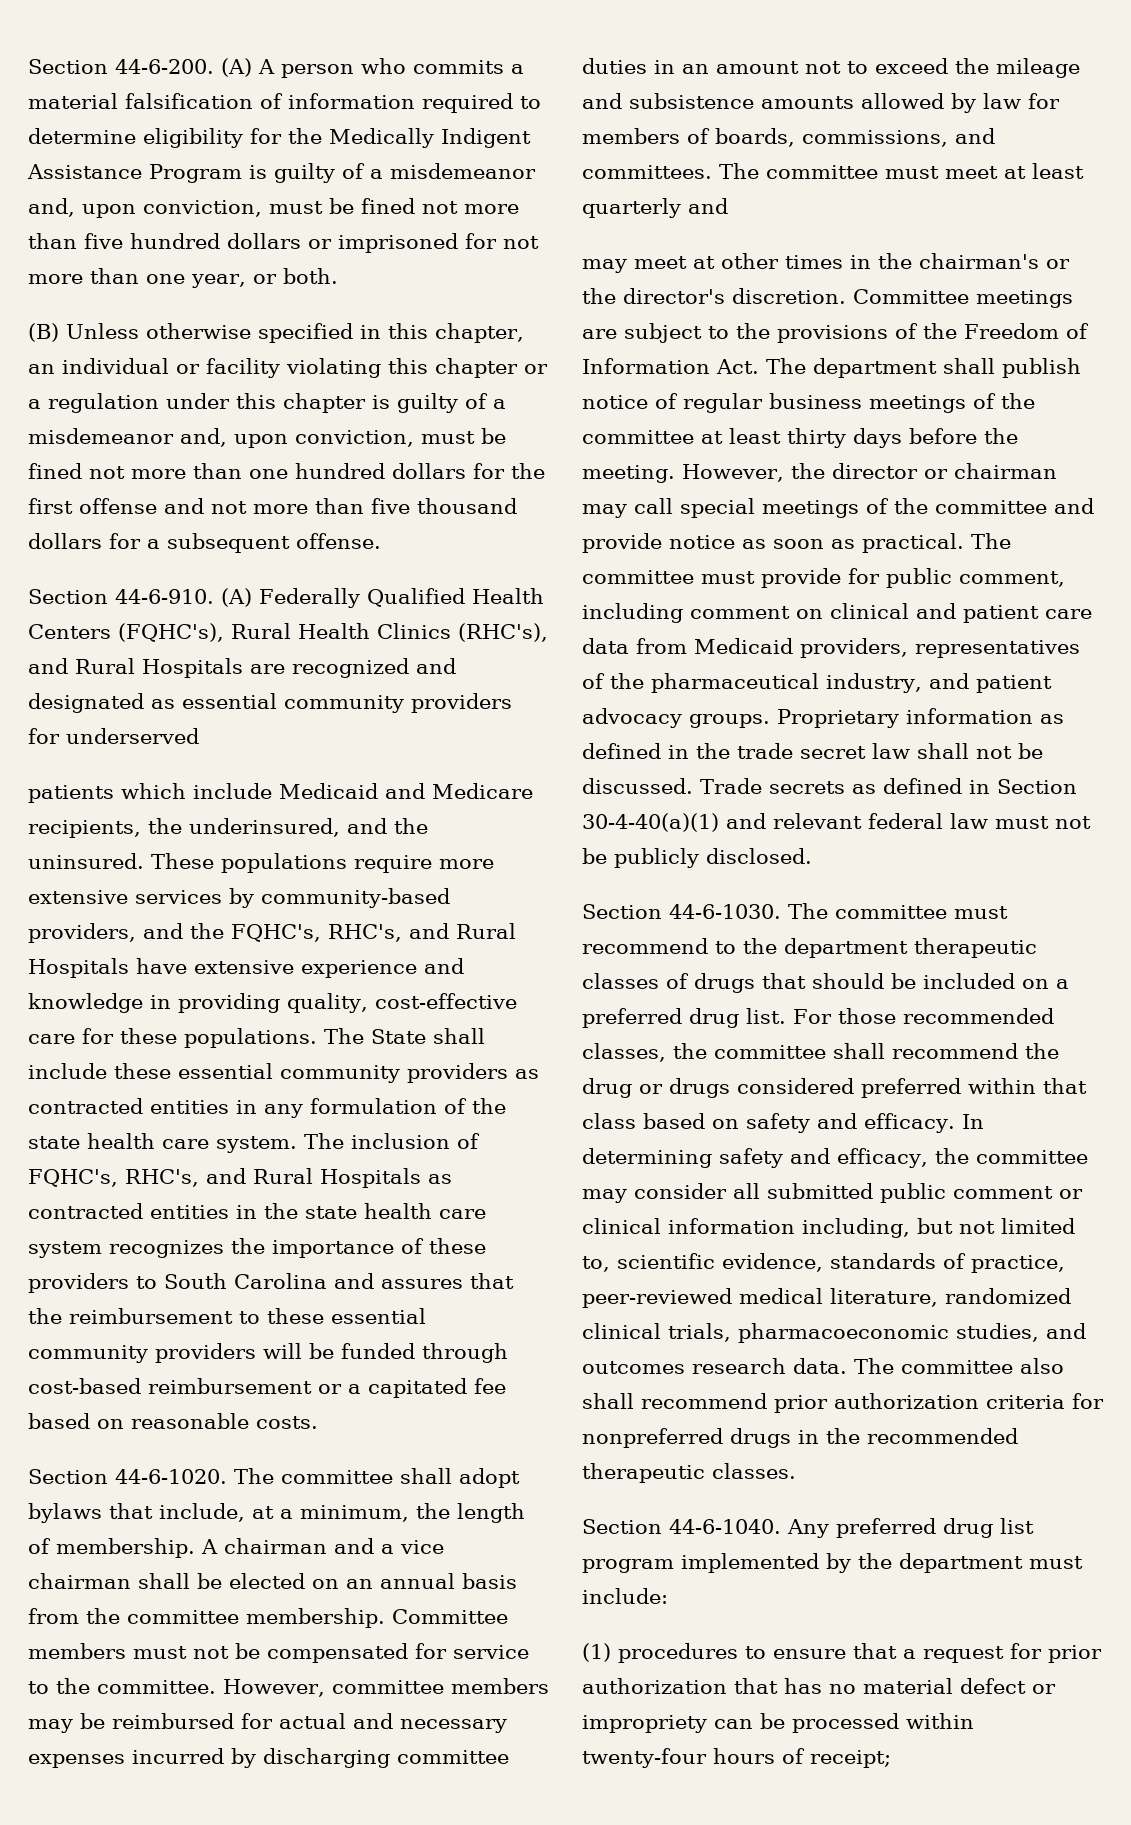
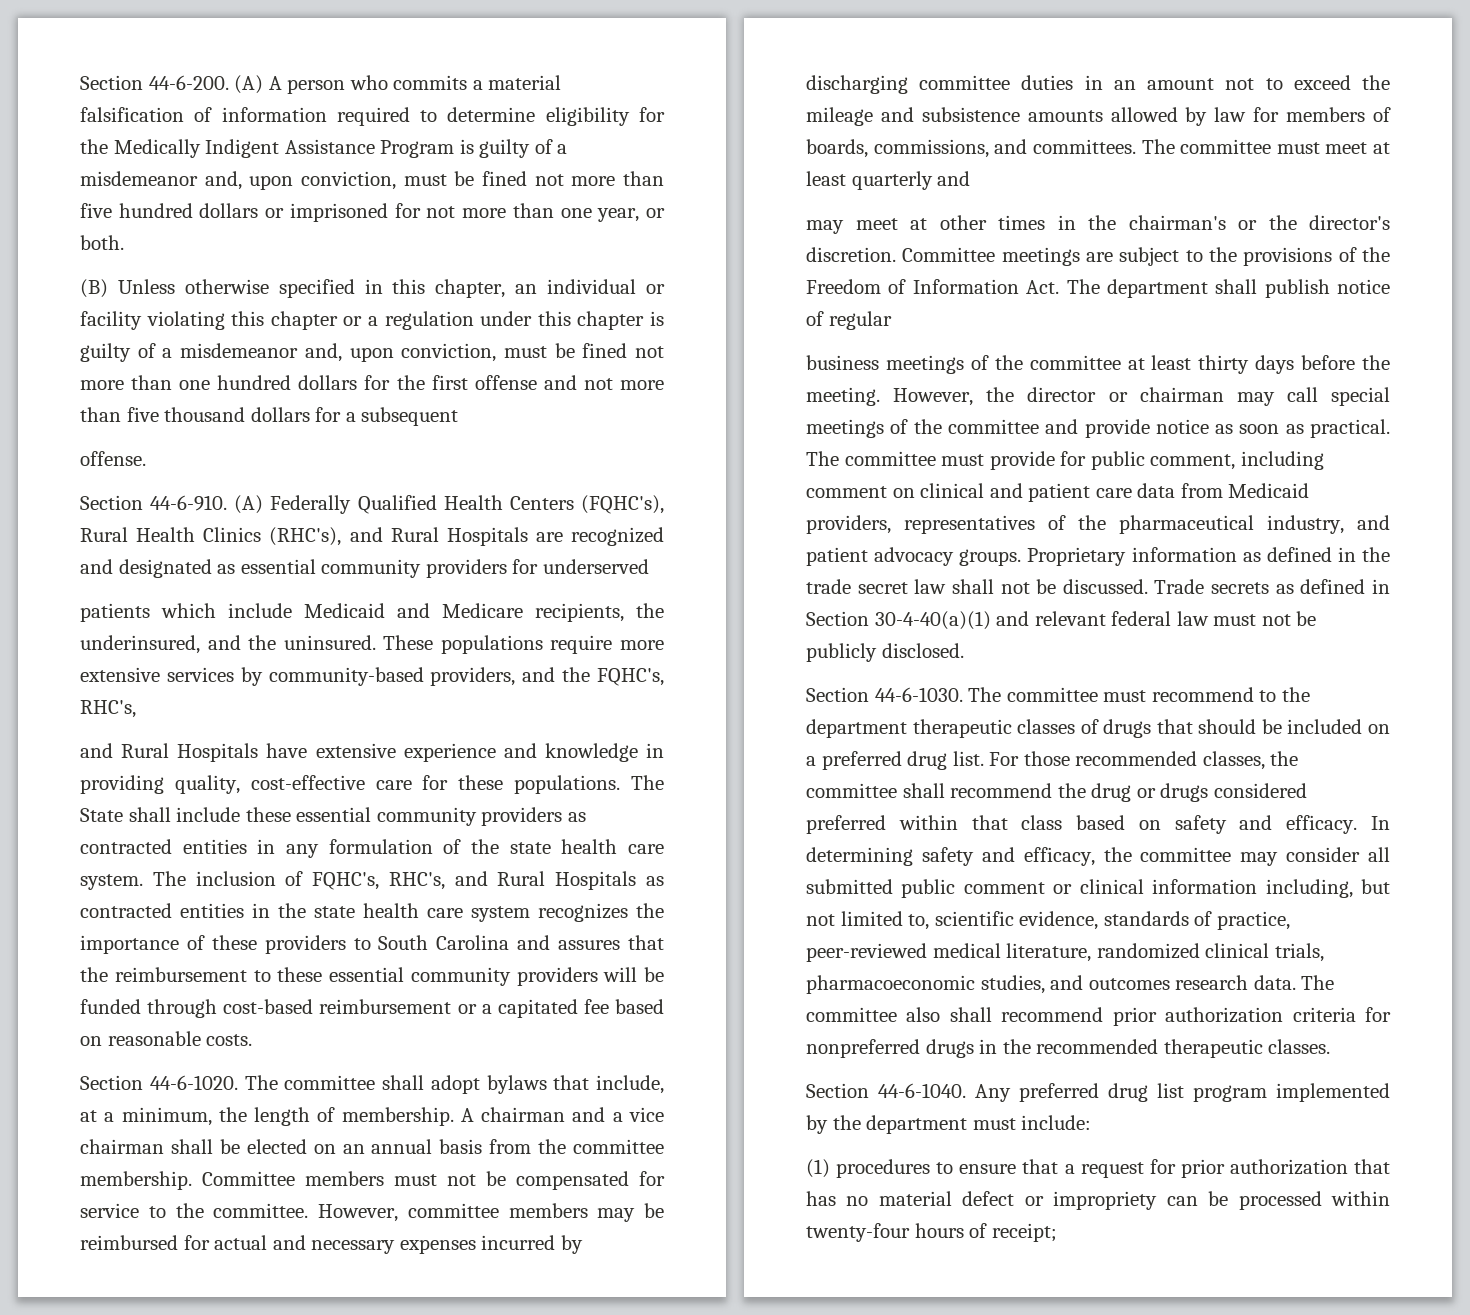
(290, 543) none -> (459, 416) //
(402, 933) none -> (136, 709) //
(763, 403) none -> (892, 320) //

